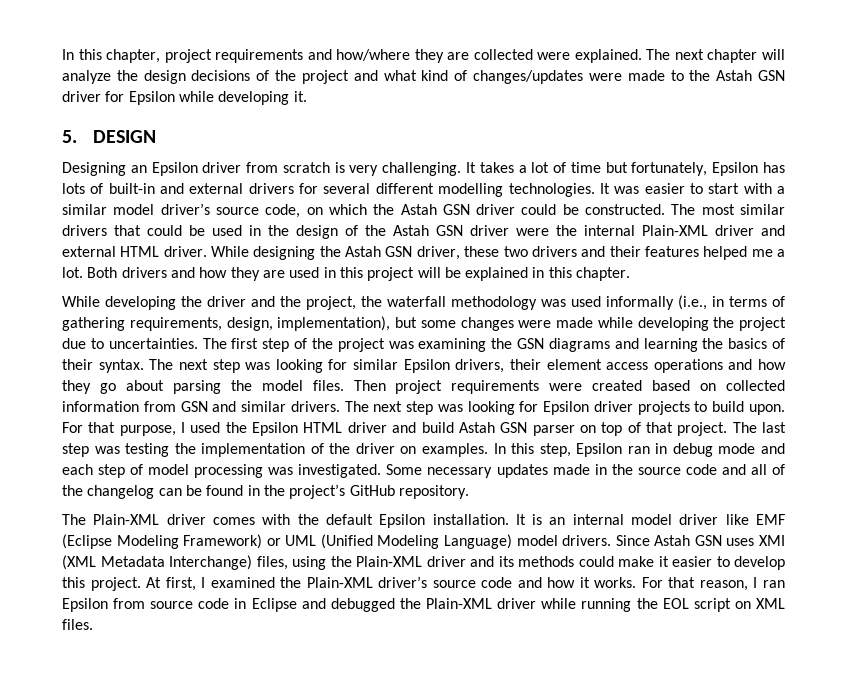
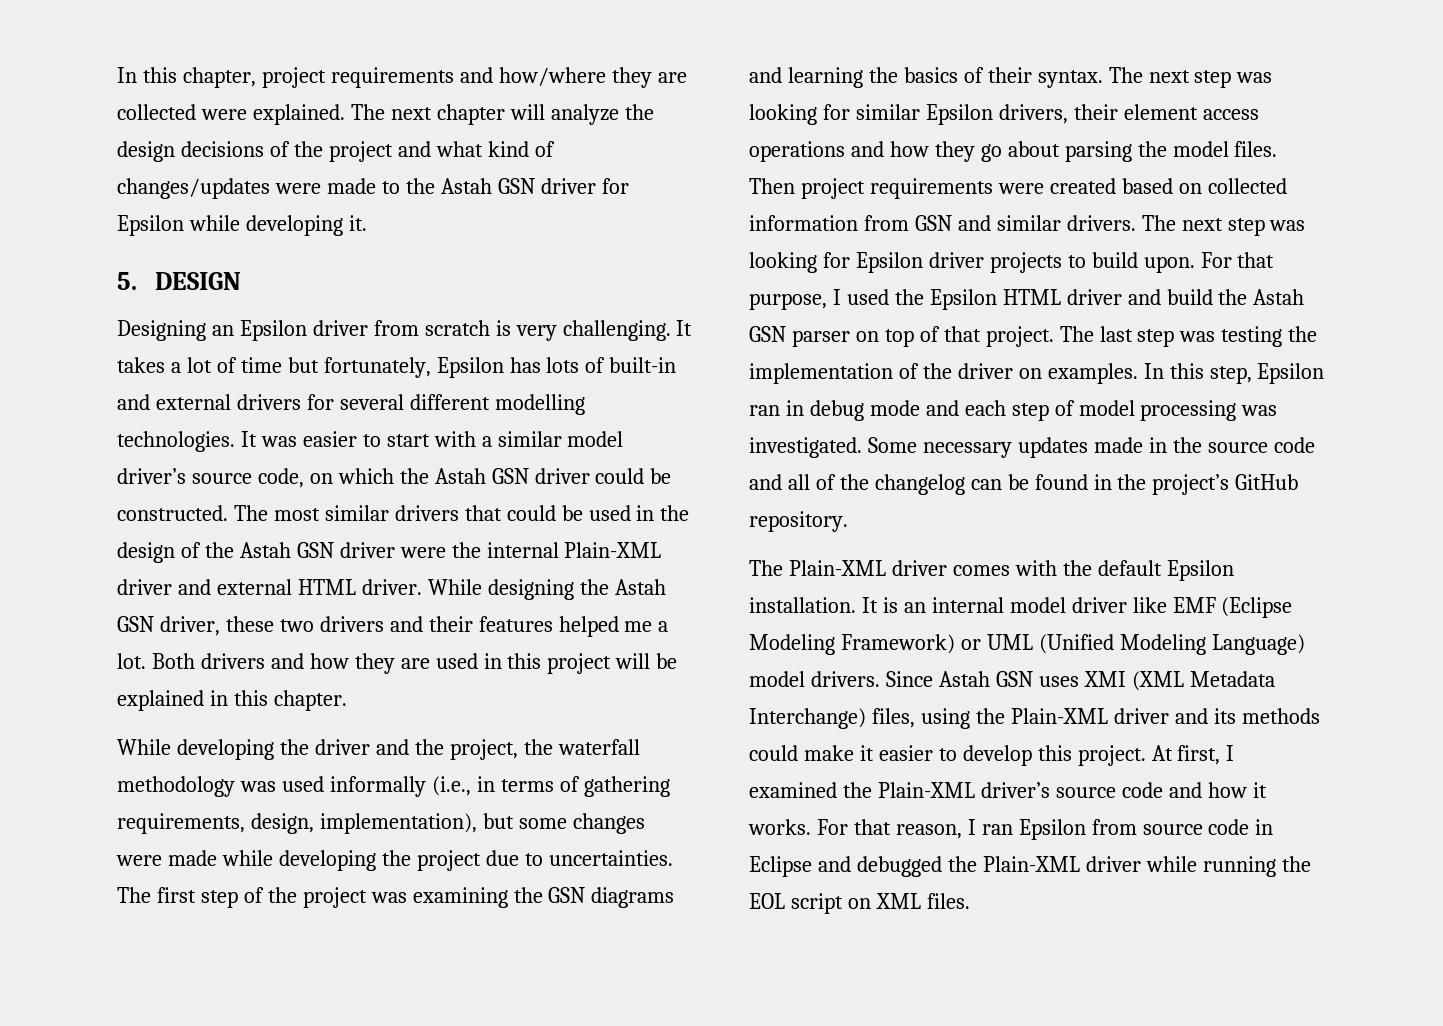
(454, 427) none -> [1218,289,1248,305] the

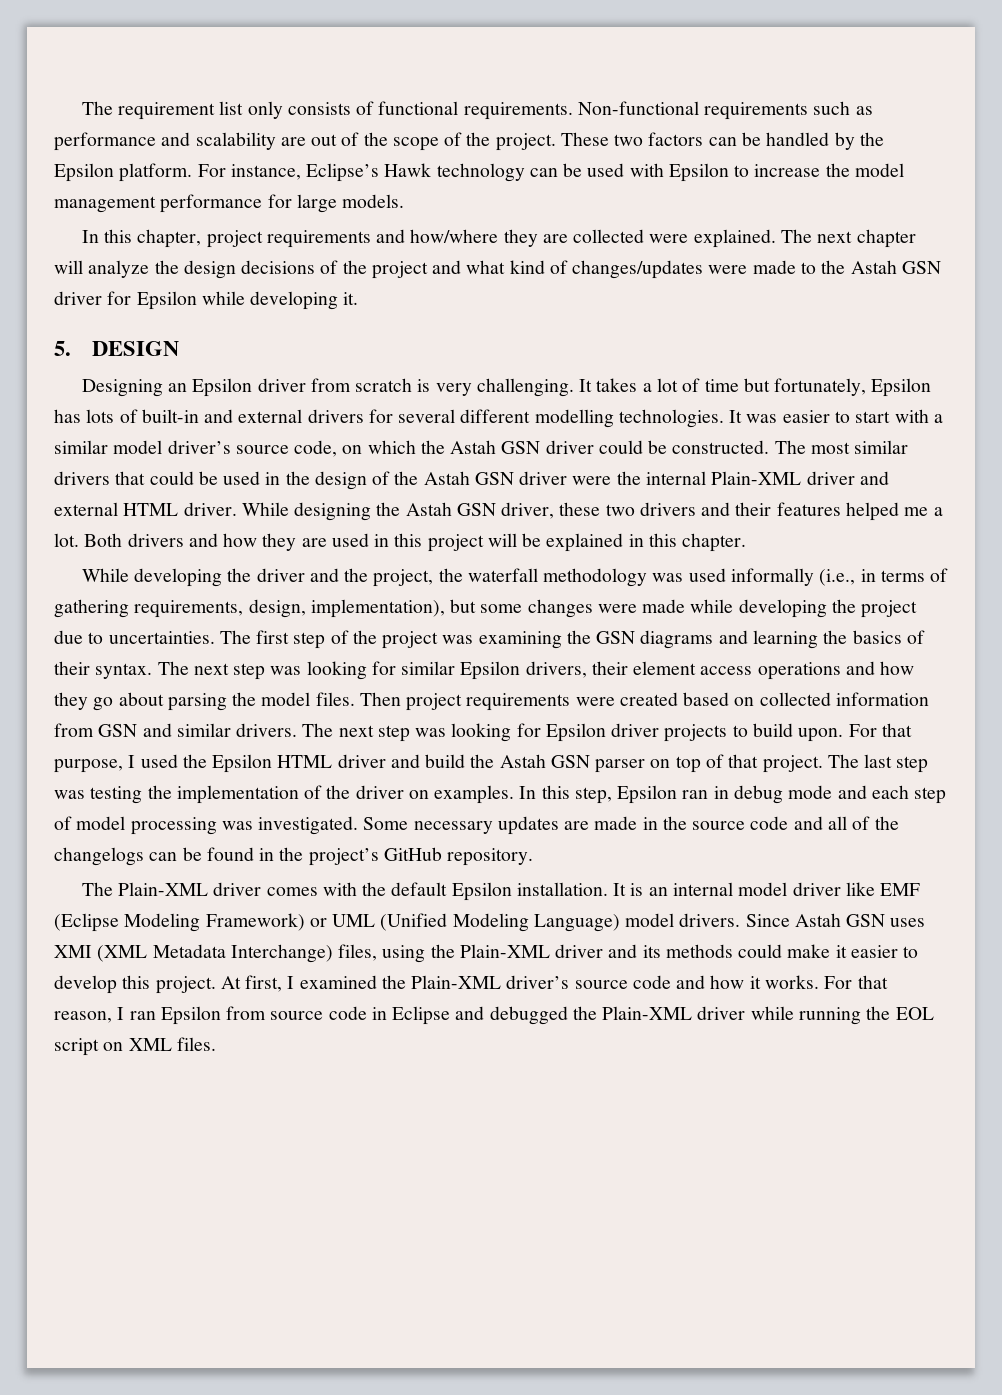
(117, 75) none -> [81,101,873,120] [54,132,884,151] [54,163,904,182] [54,194,405,213] The requirement list only consists of functional requirements. Non-functional requirements such as performance and scalability are out of the scope of the project. These two factors can be handled by the Epsilon platform. For instance, Eclipse’s Hawk technology can be used with Epsilon to increase the model management performance for large models. //
(1088, 447) none -> [564,821,590,830] are
[874,474,965,495] changelog -> [54,847,144,866] changelogs

